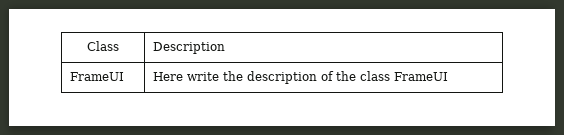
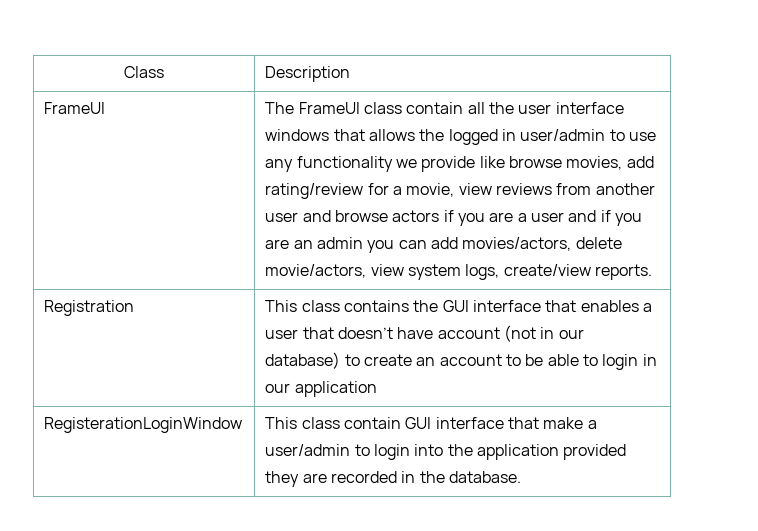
[153,71,449,84] Here write the description of the class FrameUI -> [265,102,624,114] [265,129,656,145] [265,156,654,172] [265,183,655,199] [265,210,642,226] [265,237,622,253] [265,264,652,280] [44,300,135,316] [265,300,652,312] [265,325,584,342] [265,352,657,370] [265,381,377,397] [44,417,243,433] [265,417,597,429] [265,444,627,460] [265,471,521,487] The FrameUI class contain all the user interface windows that allows the logged in user/admin to use any functionality we provide like browse movies, add rating/review for a movie, view reviews from another user and browse actors if you are a user and if you are an admin you can add movies/actors, delete movie/actors, view system logs, create/view reports. // Registration | This class contains the GUI interface that enables a user that doesn’t have account (not in our database) to create an account to be able to login in our application // RegisterationLoginWindow | This class contain GUI interface that make a user/admin to login into the application provided they are recorded in the database.

